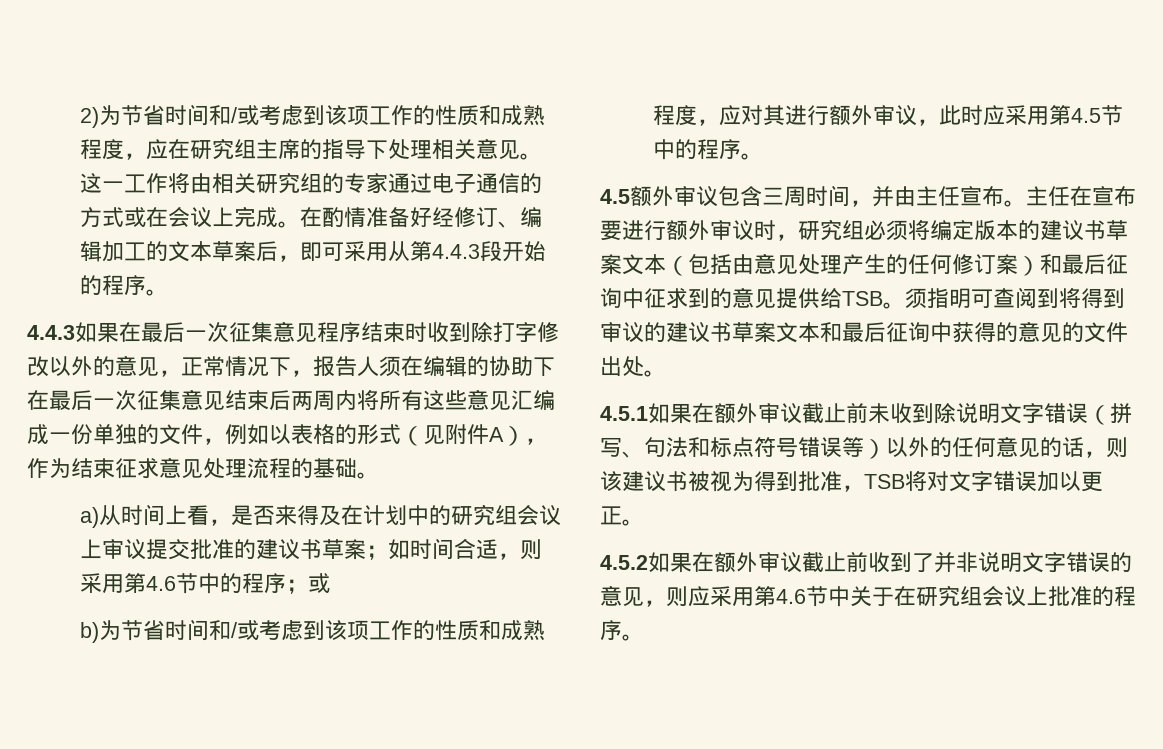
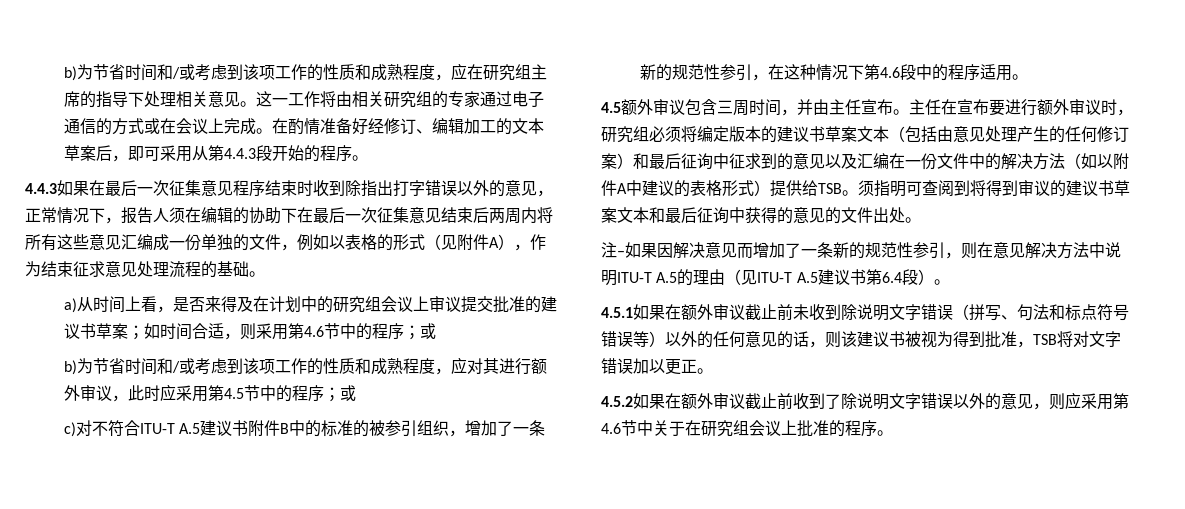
[80,107,100,128] 2) -> [63,66,77,81] b)
[493,322,559,343] [27,356,49,377] 打字修改 -> [361,180,457,197] 指出打字错误
(742, 149) none -> [323,385,356,402] [63,420,545,437] [639,64,1012,81] ；或 // c)对不符合ITU-T A.5建议书附件B中的标准的被参引组织，增加了一条新的规范性参引，在这种情况下第4.6段中的程序适用
(776, 298) none -> [825,153,1129,170] [601,180,770,197] 以及汇编在一份文件中的解决方法（如以附件A中建议的表格形式）
(666, 373) none -> [601,242,1121,259] [601,269,950,286] // 注–如果因解决意见而增加了一条新的规范性参引，则在意见解决方法中说明ITU-T A.5的理由（见ITU-T A.5建议书第6.4段）。
[934,552,1110,573] 并非说明文字错误 -> [841,393,985,410] 除说明文字错误以外

